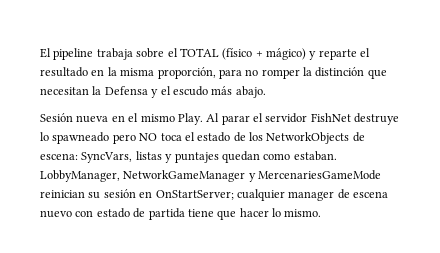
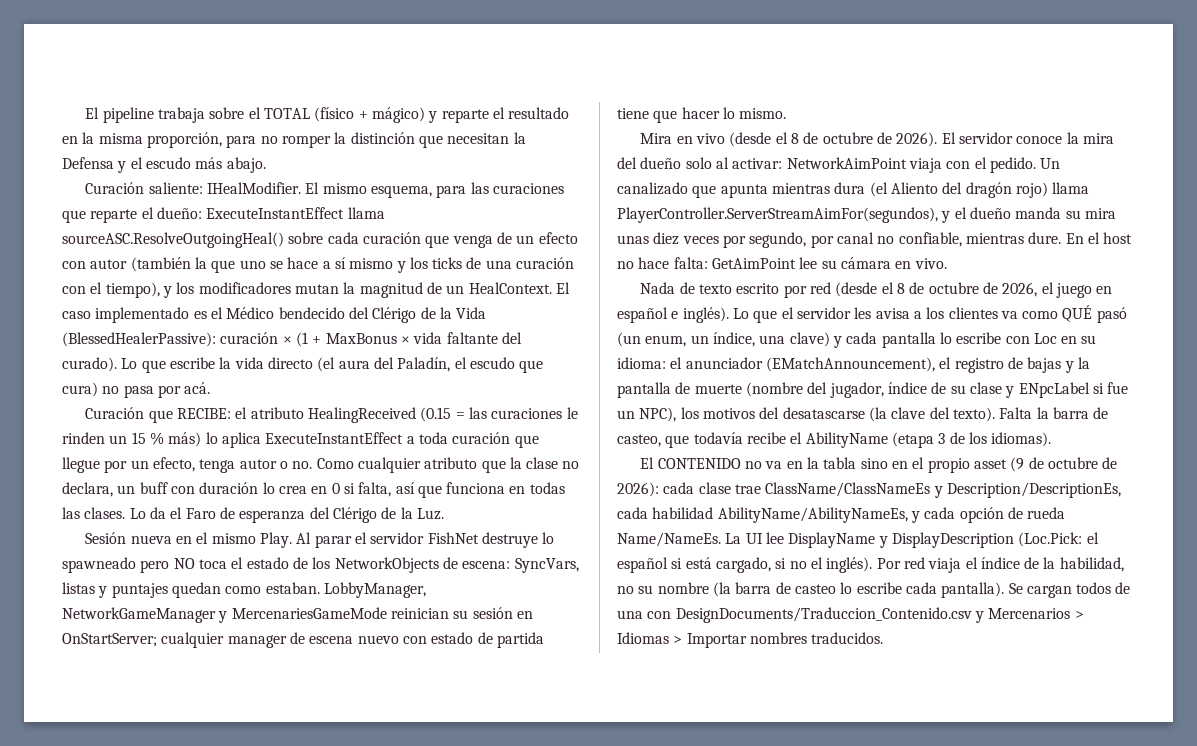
(266, 92) none -> [85,182,565,198] [62,207,385,223] [62,232,578,248] [62,257,575,273] [62,282,570,298] [62,307,487,323] [62,332,522,347] [62,357,544,373] [62,382,211,398] [85,407,578,423] [62,432,539,448] [62,457,580,473] [62,482,565,498] [62,507,444,523] // Curación saliente: IHealModifier. El mismo esquema, para las curaciones que reparte el dueño: ExecuteInstantEffect llama sourceASC.ResolveOutgoingHeal() sobre cada curación que venga de un efecto con autor (también la que uno se hace a sí mismo y los ticks de una curación con el tiempo), y los modificadores mutan la magnitud de un HealContext. El caso implementado es el Médico bendecido del Clérigo de la Vida (BlessedHealerPassive): curación × (1 + MaxBonus × vida faltante del curado). Lo que escribe la vida directo (el aura del Paladín, el escudo que cura) no pasa por acá. // Curación que RECIBE: el atributo HealingReceived (0.15 = las curaciones le rinden un 15 % más) lo aplica ExecuteInstantEffect a toda curación que llegue por un efecto, tenga autor o no. Como cualquier atributo que la clase no declara, un buff con duración lo crea en 0 si falta, así que funciona en todas las clases. Lo da el Faro de esperanza del Clérigo de la Luz.
(322, 213) none -> [640,132,1114,147] [617,157,1061,173] [617,182,1090,198] [617,207,1116,223] [617,232,1133,248] [617,257,947,269] [640,282,1113,298] [617,305,1127,323] [617,332,1097,348] [617,357,1090,373] [617,382,1129,398] [617,407,1109,422] [617,432,1052,448] [640,457,1118,473] [617,482,1121,498] [617,507,1066,523] [617,532,1099,548] [617,557,1124,573] [617,582,1131,598] [617,607,1084,623] [617,632,884,648] // Mira en vivo (desde el 8 de octubre de 2026). El servidor conoce la mira del dueño solo al activar: NetworkAimPoint viaja con el pedido. Un canalizado que apunta mientras dura (el Aliento del dragón rojo) llama PlayerController.ServerStreamAimFor(segundos), y el dueño manda su mira unas diez veces por segundo, por canal no confiable, mientras dure. En el host no hace falta: GetAimPoint lee su cámara en vivo. // Nada de texto escrito por red (desde el 8 de octubre de 2026, el juego en español e inglés). Lo que el servidor les avisa a los clientes va como QUÉ pasó (un enum, un índice, una clave) y cada pantalla lo escribe con Loc en su idioma: el anunciador (EMatchAnnouncement), el registro de bajas y la pantalla de muerte (nombre del jugador, índice de su clase y ENpcLabel si fue un NPC), los motivos del desatascarse (la clave del texto). Falta la barra de casteo, que todavía recibe el AbilityName (etapa 3 de los idiomas). // El CONTENIDO no va en la tabla sino en el propio asset (9 de octubre de 2026): cada clase trae ClassName/ClassNameEs y Description/DescriptionEs, cada habilidad AbilityName/AbilityNameEs, y cada opción de rueda Name/NameEs. La UI lee DisplayName y DisplayDescription (Loc.Pick: el español si está cargado, si no el inglés). Por red viaja el índice de la habilidad, no su nombre (la barra de casteo lo escribe cada pantalla). Se cargan todos de una con DesignDocuments/Traduccion_Contenido.csv y Mercenarios > Idiomas > Importar nombres traducidos.

